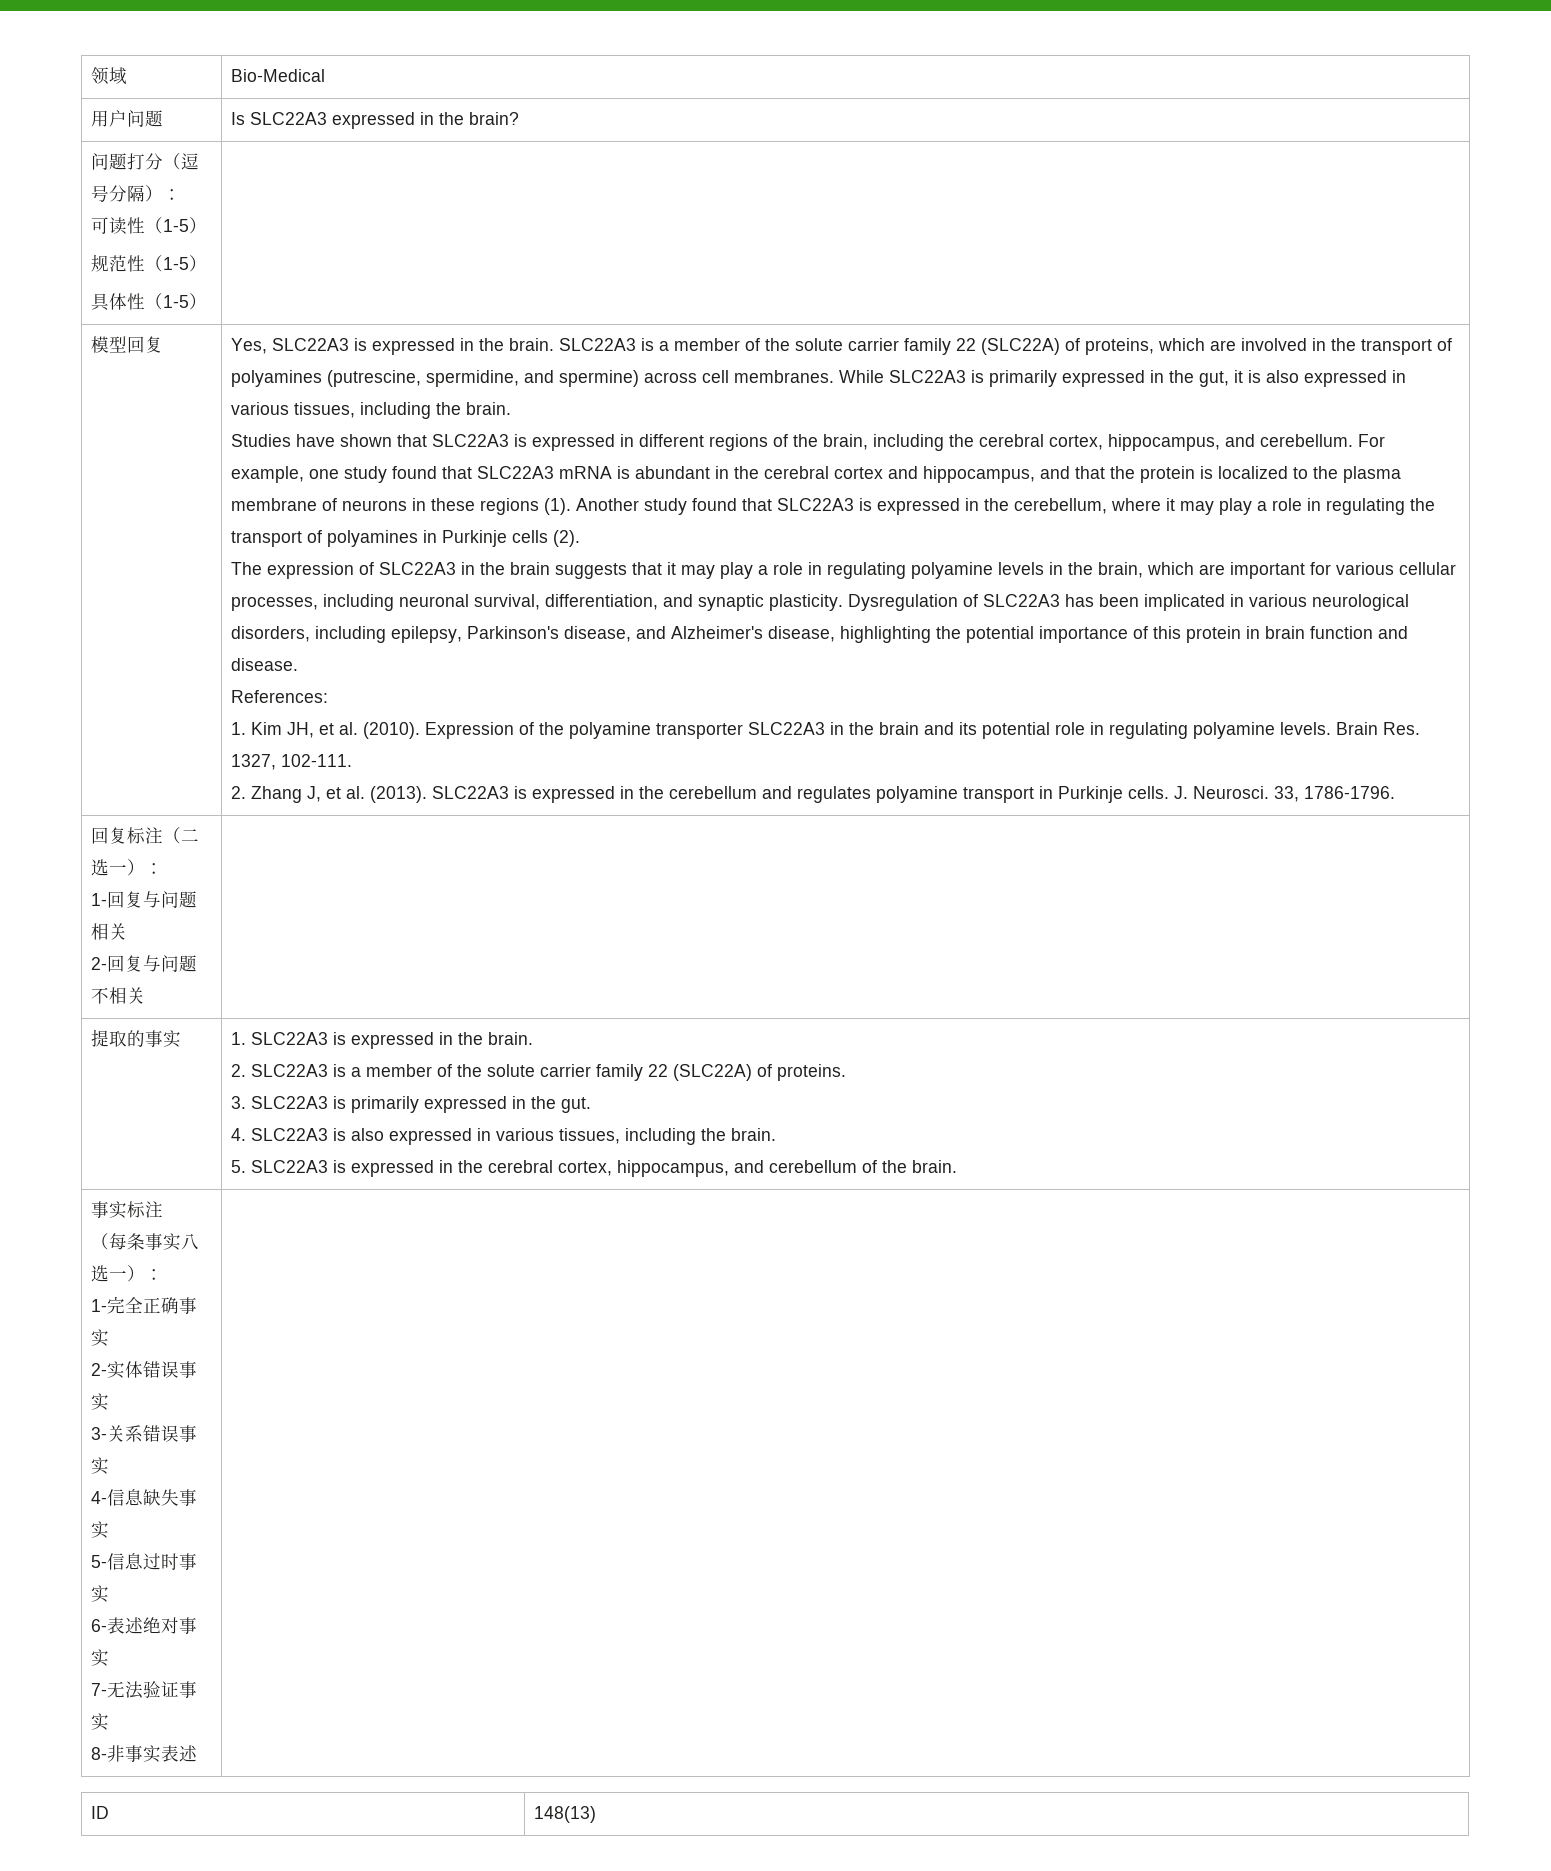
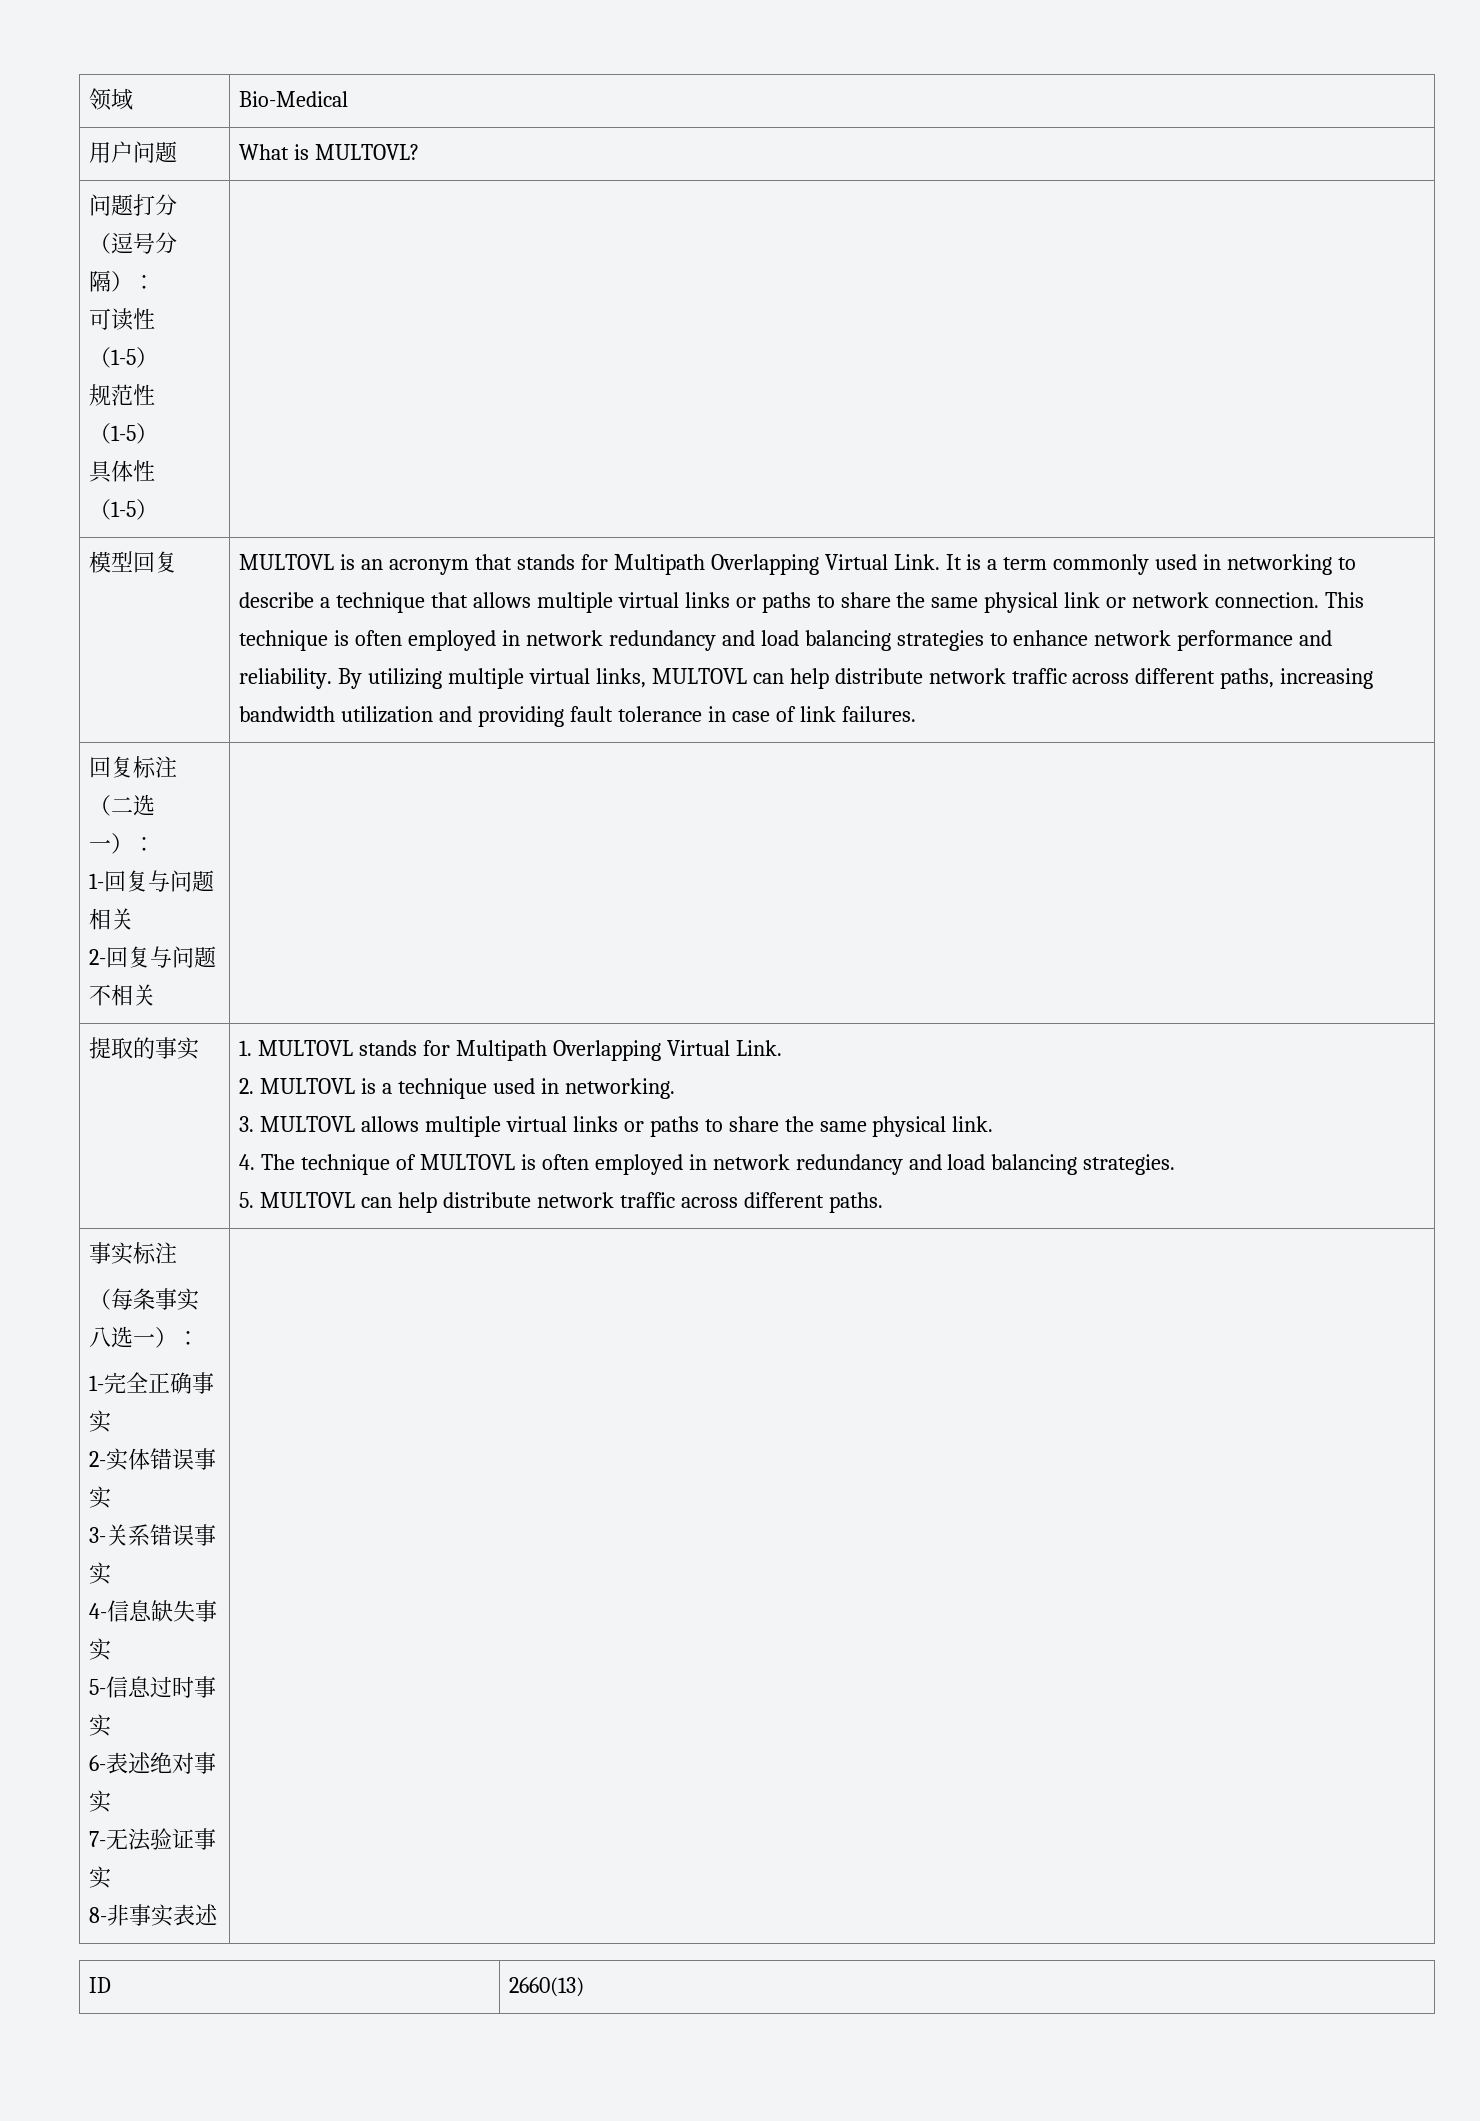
[230,112,519,129] Is SLC22A3 expressed in the brain? -> [239,144,420,160] What is MULTOVL?
[230,338,1452,355] [230,370,1406,387] [230,402,511,419] [230,434,1385,451] [230,466,1401,483] [230,498,1435,515] [230,530,580,547] [230,562,1456,579] [230,594,1409,611] [230,626,1408,643] [230,658,298,671] [230,690,328,703] [230,722,1420,739] [230,754,352,770] [230,786,1395,803] Yes, SLC22A3 is expressed in the brain. SLC22A3 is a member of the solute carrier family 22 (SLC22A) of proteins, which are involved in the transport of polyamines (putrescine, spermidine, and spermine) across cell membranes. While SLC22A3 is primarily expressed in the gut, it is also expressed in various tissues, including the brain. // Studies have shown that SLC22A3 is expressed in different regions of the brain, including the cerebral cortex, hippocampus, and cerebellum. For example, one study found that SLC22A3 mRNA is abundant in the cerebral cortex and hippocampus, and that the protein is localized to the plasma membrane of neurons in these regions (1). Another study found that SLC22A3 is expressed in the cerebellum, where it may play a role in regulating the transport of polyamines in Purkinje cells (2). // The expression of SLC22A3 in the brain suggests that it may play a role in regulating polyamine levels in the brain, which are important for various cellular processes, including neuronal survival, differentiation, and synaptic plasticity. Dysregulation of SLC22A3 has been implicated in various neurological disorders, including epilepsy, Parkinson's disease, and Alzheimer's disease, highlighting the potential importance of this protein in brain function and disease. // References: // 1. Kim JH, et al. (2010). Expression of the polyamine transporter SLC22A3 in the brain and its potential role in regulating polyamine levels. Brain Res. 1327, 102-111. // 2. Zhang J, et al. (2013). SLC22A3 is expressed in the cerebellum and regulates polyamine transport in Purkinje cells. J. Neurosci. 33, 1786-1796. -> [239,554,1357,575] [239,592,1365,613] [239,630,1333,651] [239,668,1374,689] [239,706,916,727] MULTOVL is an acronym that stands for Multipath Overlapping Virtual Link. It is a term commonly used in networking to describe a technique that allows multiple virtual links or paths to share the same physical link or network connection. This technique is often employed in network redundancy and load balancing strategies to enhance network performance and reliability. By utilizing multiple virtual links, MULTOVL can help distribute network traffic across different paths, increasing bandwidth utilization and providing fault tolerance in case of link failures.
[250,1032,533,1049] [230,1064,846,1081] [230,1096,591,1113] [230,1128,776,1145] [230,1160,957,1177] SLC22A3 is expressed in the brain. // 2. SLC22A3 is a member of the solute carrier family 22 (SLC22A) of proteins. // 3. SLC22A3 is primarily expressed in the gut. // 4. SLC22A3 is also expressed in various tissues, including the brain. // 5. SLC22A3 is expressed in the cerebral cortex, hippocampus, and cerebellum of the brain. -> [258,1040,782,1061] [239,1078,675,1099] [239,1116,994,1137] [239,1154,1176,1175] [239,1192,883,1213] MULTOVL stands for Multipath Overlapping Virtual Link. // 2. MULTOVL is a technique used in networking. // 3. MULTOVL allows multiple virtual links or paths to share the same physical link. // 4. The technique of MULTOVL is often employed in network redundancy and load balancing strategies. // 5. MULTOVL can help distribute network traffic across different paths.
[533,1806,596,1823] 148(13) -> [509,1977,585,1997] 2660(13)

